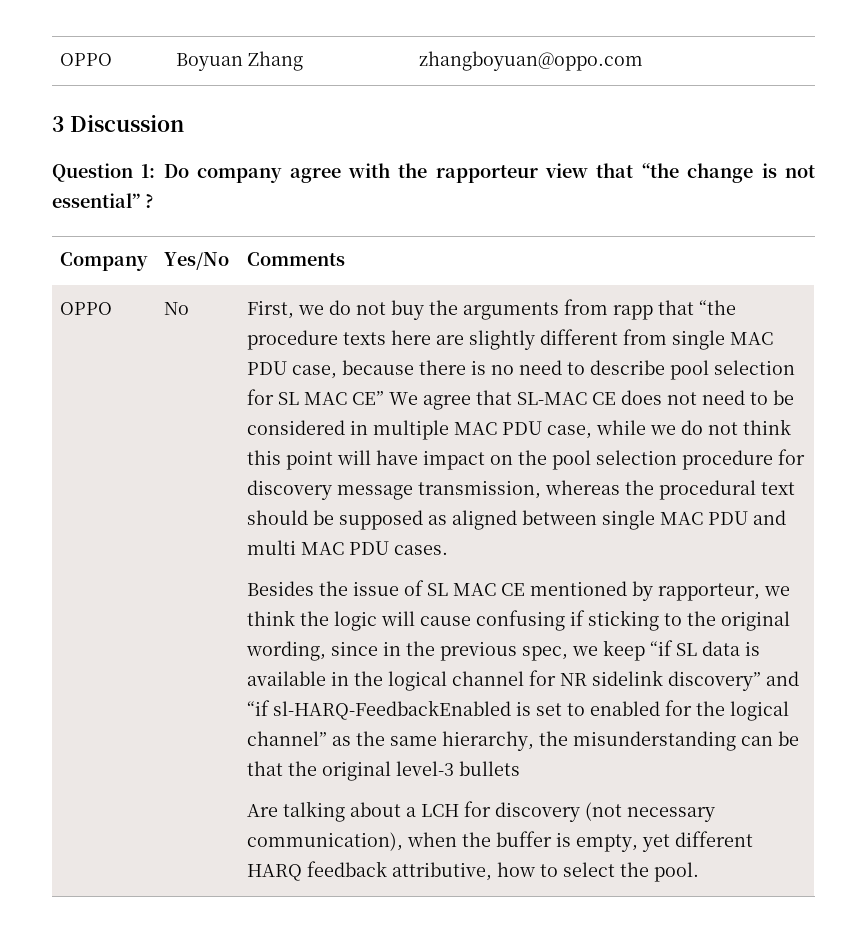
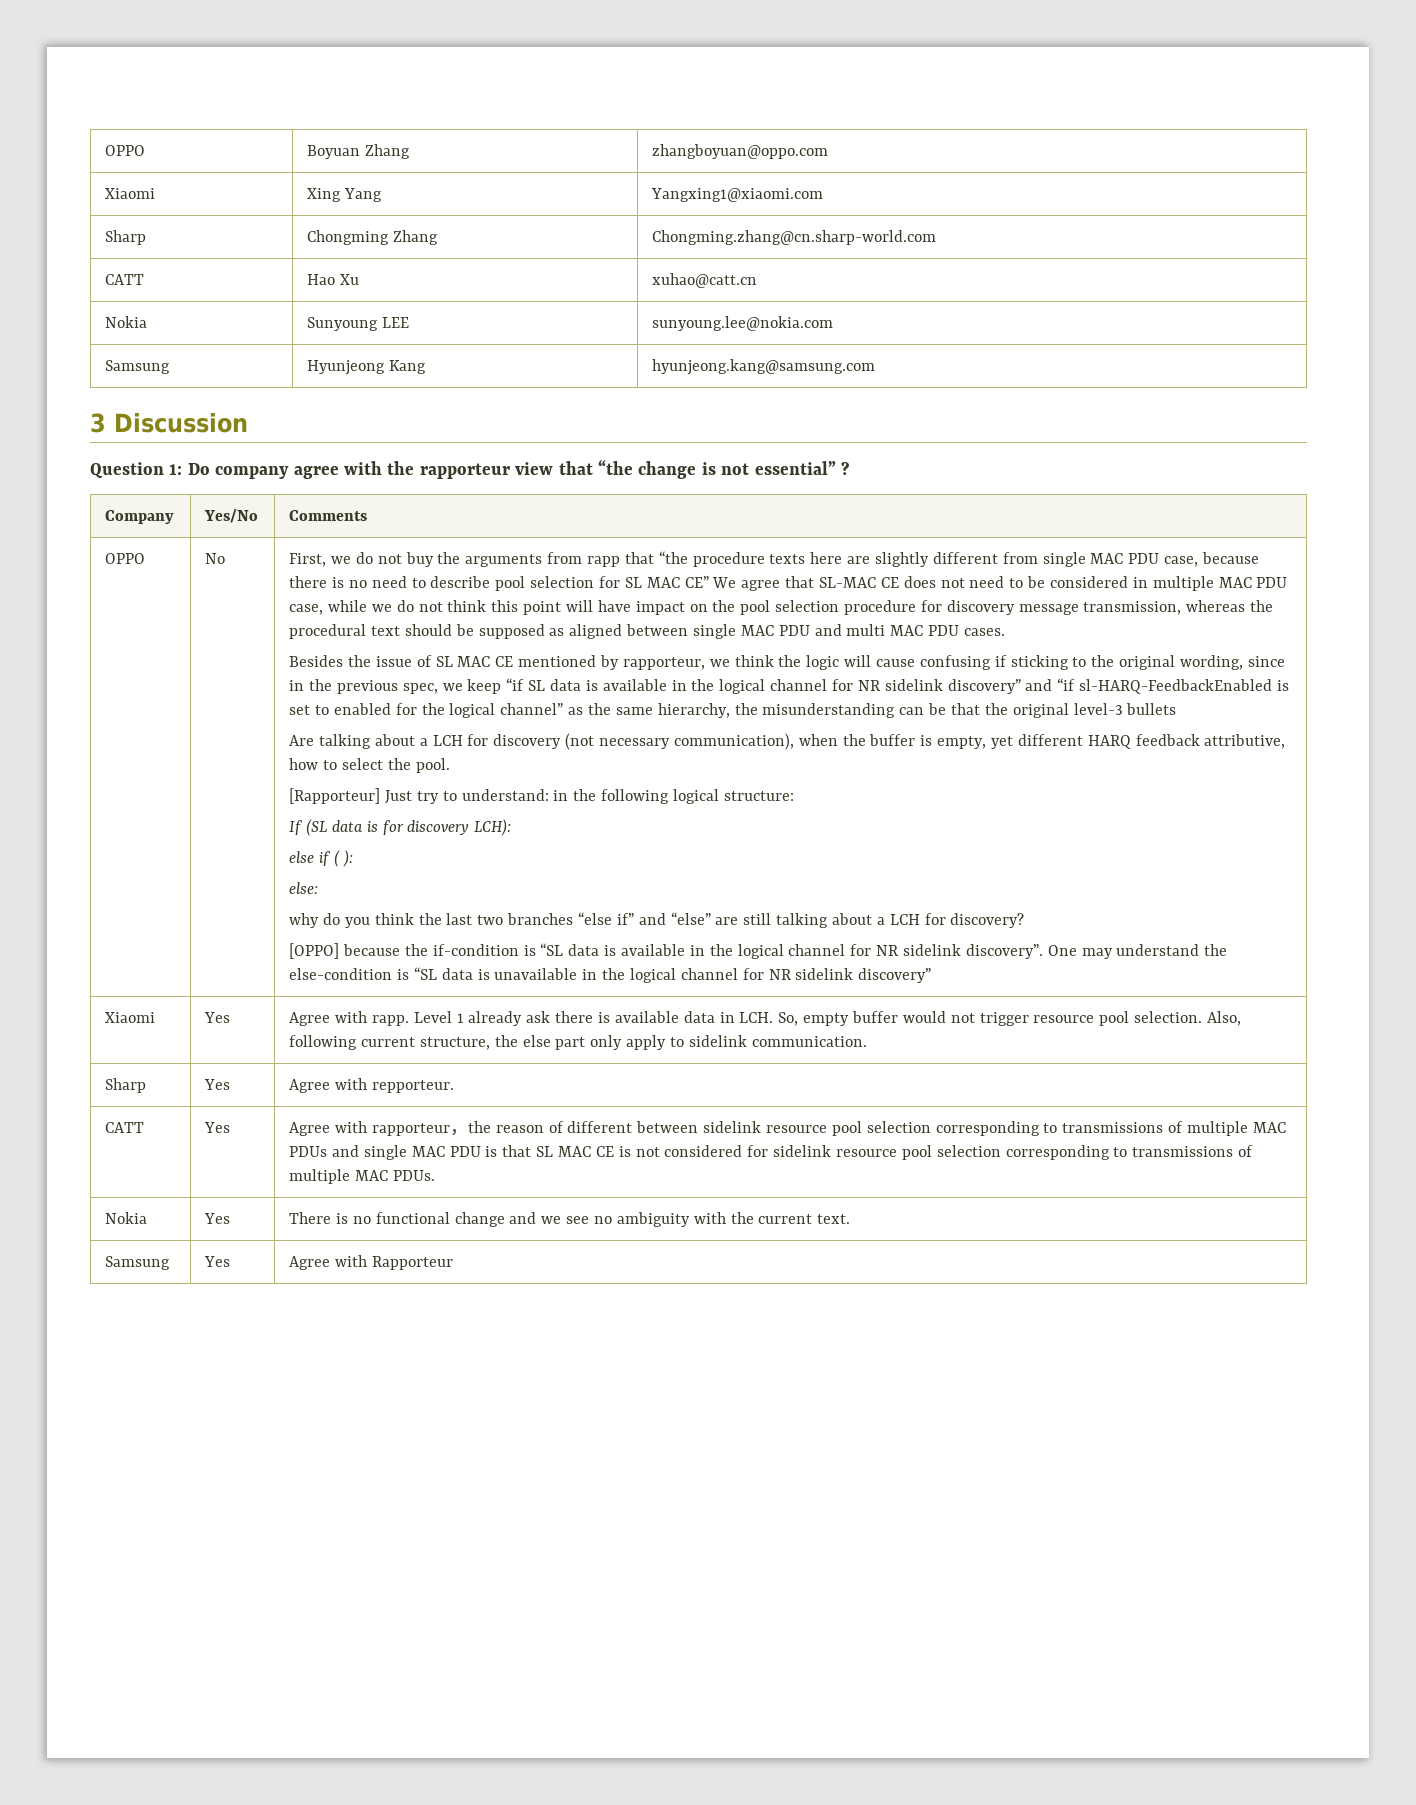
(644, 61) none -> [105,188,156,199] [307,188,382,202] [651,188,824,202] [105,230,147,245] [307,230,438,245] [652,230,937,245] [105,274,145,285] [307,274,359,285] [652,273,758,288] [105,316,148,328] [307,317,409,331] [652,316,834,331] [105,360,171,374] [307,360,426,375] [652,359,876,375] // Xiaomi | Xing Yang | Yangxing1@xiaomi.com // Sharp | Chongming Zhang | Chongming.zhang@cn.sharp-world.com // CATT | Hao Xu | xuhao@catt.cn // Nokia | Sunyoung LEE | sunyoung.lee@nokia.com // Samsung | Hyunjeong Kang | hyunjeong.kang@samsung.com
(700, 872) none -> [289,788,794,804] [289,819,512,836] [289,850,353,867] [289,882,319,894] [289,912,1025,928] [289,943,1228,959] [289,967,932,983] [105,1012,156,1023] [204,1012,231,1023] [289,1011,1242,1026] [289,1035,867,1050] [105,1078,147,1093] [204,1079,231,1090] [289,1078,454,1093] [105,1122,145,1133] [204,1122,231,1133] [289,1121,1286,1136] [289,1145,1254,1160] [289,1169,435,1184] [105,1212,148,1224] [204,1213,231,1224] [289,1212,851,1227] [105,1256,171,1270] [204,1256,231,1267] [289,1255,453,1270] // [Rapporteur] Just try to understand: in the following logical structure: // If (SL data is for discovery LCH): // else if ( ): // else: // why do you think the last two branches “else if” and “else” are still talking about a LCH for discovery? // [OPPO] because the if-condition is “SL data is available in the logical channel for NR sidelink discovery”. One may understand the else-condition is “SL data is unavailable in the logical channel for NR sidelink discovery” // Xiaomi | Yes | Agree with rapp. Level 1 already ask there is available data in LCH. So, empty buffer would not trigger resource pool selection. Also, following current structure, the else part only apply to sidelink communication. // Sharp | Yes | Agree with repporteur. // CATT | Yes | Agree with rapporteur，the reason of different between sidelink resource pool selection corresponding to transmissions of multiple MAC PDUs and single MAC PDU is that SL MAC CE is not considered for sidelink resource pool selection corresponding to transmissions of multiple MAC PDUs. // Nokia | Yes | There is no functional change and we see no ambiguity with the current text. // Samsung | Yes | Agree with Rapporteur

